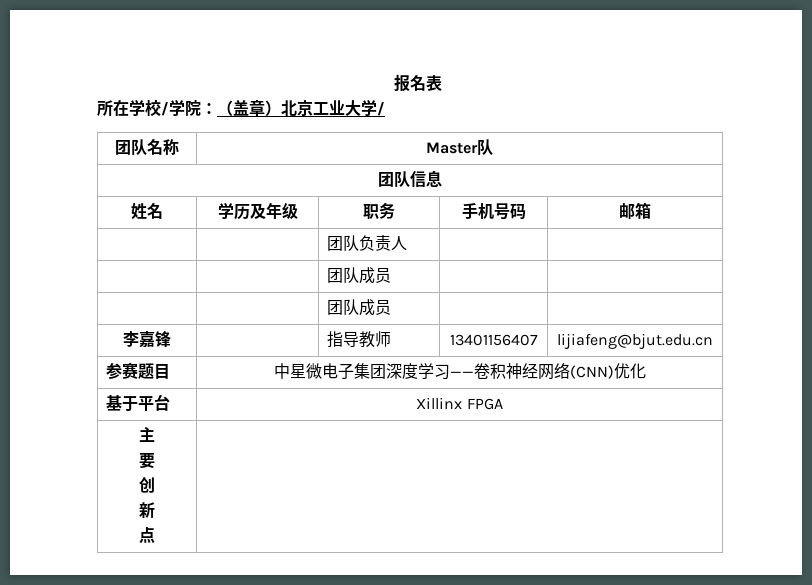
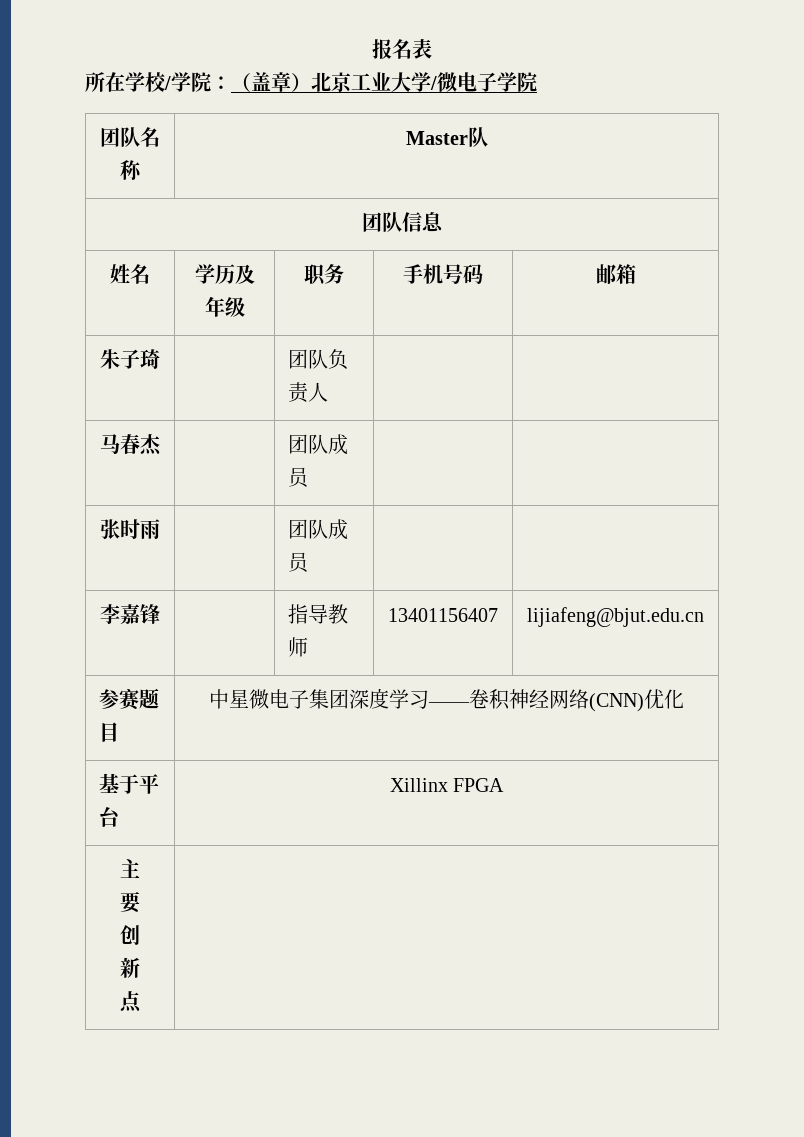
(385, 109) none -> [437,72,537,92] 微电子学院
(651, 210) none -> [100,349,160,369] 朱子琦
[327,267,392,284] | | 团队成员 | | // -> [100,434,162,456] [287,434,348,455] [287,467,310,488] [100,519,160,539] 马春杰 | | 团队成员 | | // 张时雨

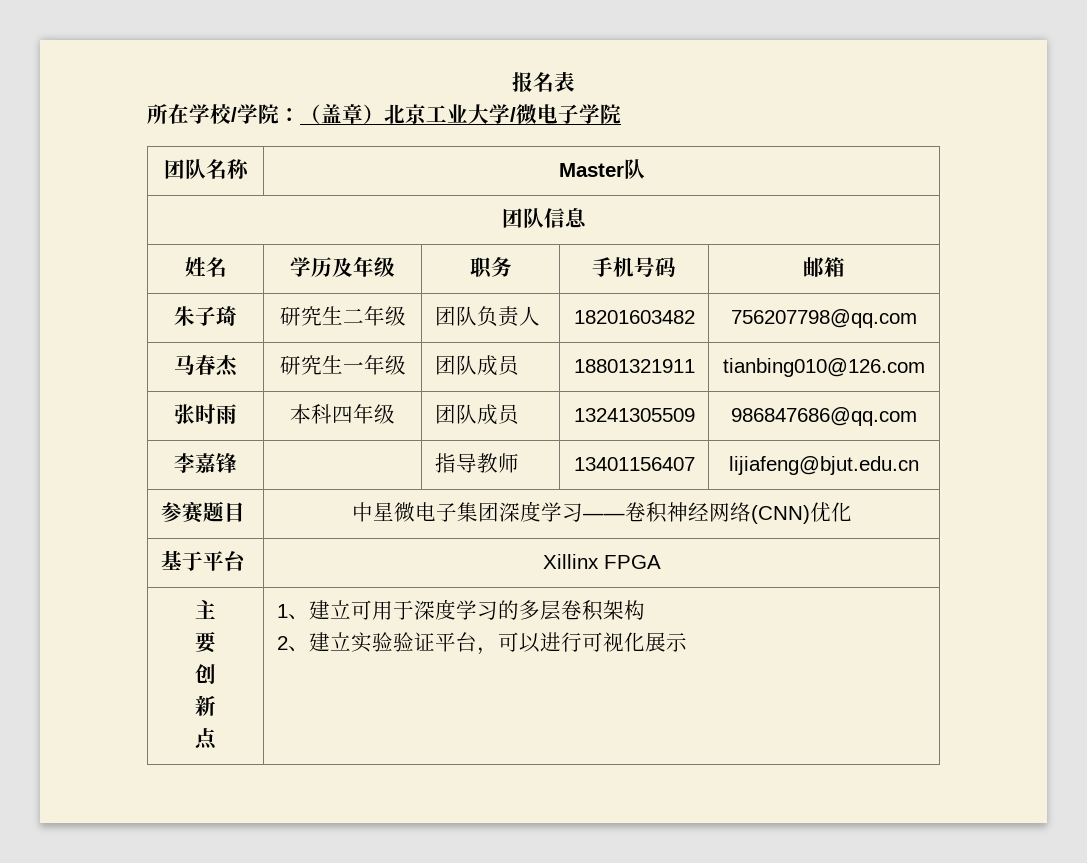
(160, 359) none -> [279,306,406,326] 研究生二年级
(328, 392) | -> [573,310,695,324] [731,309,917,328] 18201603482 | 756207798@qq.com
[287,434,348,455] [287,467,310,488] | 团队成员 | | -> [279,355,406,375] [434,355,520,376] [573,359,695,373] [723,358,925,377] 研究生一年级 | 团队成员 | 18801321911 | tianbing010@126.com
[287,519,348,540] [287,552,310,573] | 团队成员 | | -> [290,404,395,424] [434,404,520,425] [573,408,695,422] [731,407,917,426] 本科四年级 | 团队成员 | 13241305509 | 986847686@qq.com
(142, 1002) none -> [276,599,645,621] [276,632,687,655] 1、建立可用于深度学习的多层卷积架构 // 2、建立实验验证平台，可以进行可视化展示

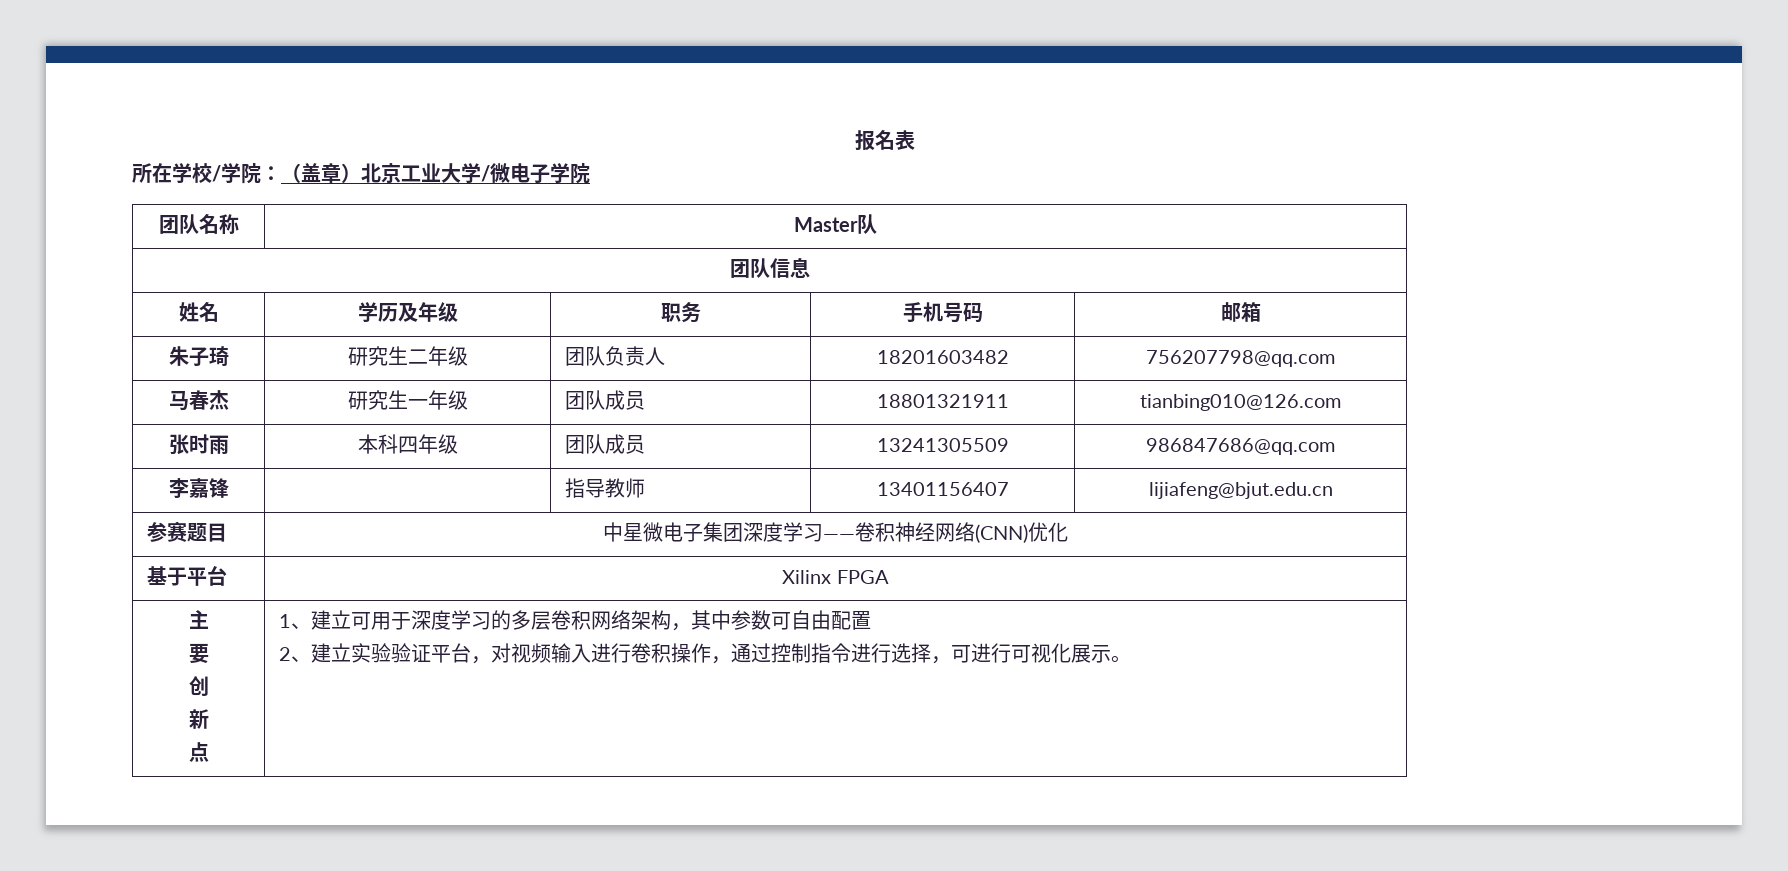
[542,554,599,569] Xillinx -> [782,570,832,584] Xilinx
(603, 610) none -> [591,610,632,630] 网络
(645, 610) none -> [671,610,872,631] ，其中参数可自由配置
[497,632,540,653] 可以 -> [491,643,972,664] 对视频输入进行卷积操作，通过控制指令进行选择，可
(687, 642) none -> [1111,655,1132,663] 。

